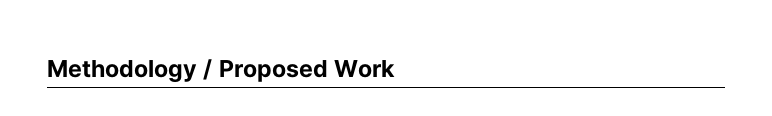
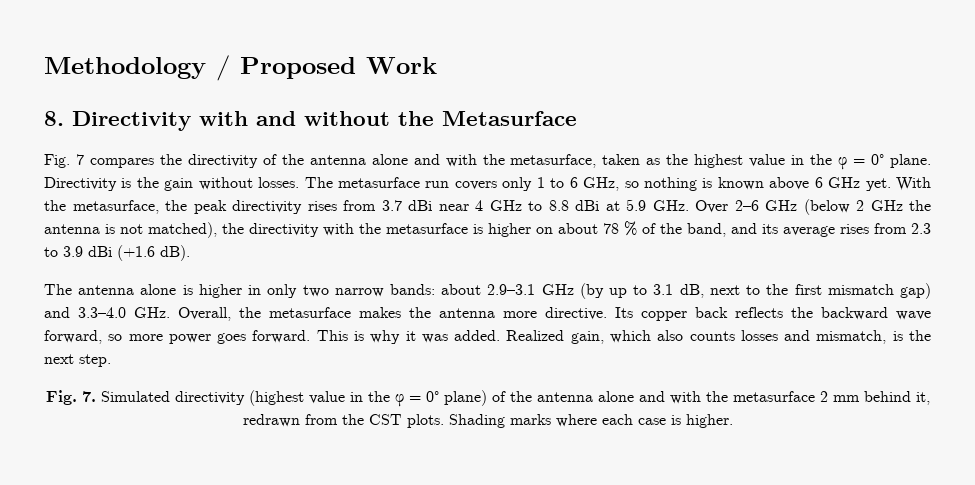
(396, 69) none -> [44,111,577,131] [44,154,931,170] [44,177,931,191] [44,199,931,215] [44,221,931,238] [44,245,190,261] [44,283,932,299] [44,307,931,321] [44,330,932,344] [44,354,111,367] [45,390,930,407] [242,414,733,428] // 8. Directivity with and without the Metasurface // Fig. 7 compares the directivity of the antenna alone and with the metasurface, taken as the highest value in the φ = 0° plane. Directivity is the gain without losses. The metasurface run covers only 1 to 6 GHz, so nothing is known above 6 GHz yet. With the metasurface, the peak directivity rises from 3.7 dBi near 4 GHz to 8.8 dBi at 5.9 GHz. Over 2–6 GHz (below 2 GHz the antenna is not matched), the directivity with the metasurface is higher on about 78 % of the band, and its average rises from 2.3 to 3.9 dBi (+1.6 dB). // The antenna alone is higher in only two narrow bands: about 2.9–3.1 GHz (by up to 3.1 dB, next to the first mismatch gap) and 3.3–4.0 GHz. Overall, the metasurface makes the antenna more directive. Its copper back reflects the backward wave forward, so more power goes forward. This is why it was added. Realized gain, which also counts losses and mismatch, is the next step. // Fig. 7. Simulated directivity (highest value in the φ = 0° plane) of the antenna alone and with the metasurface 2 mm behind it, redrawn from the CST plots. Shading marks where each case is higher.

